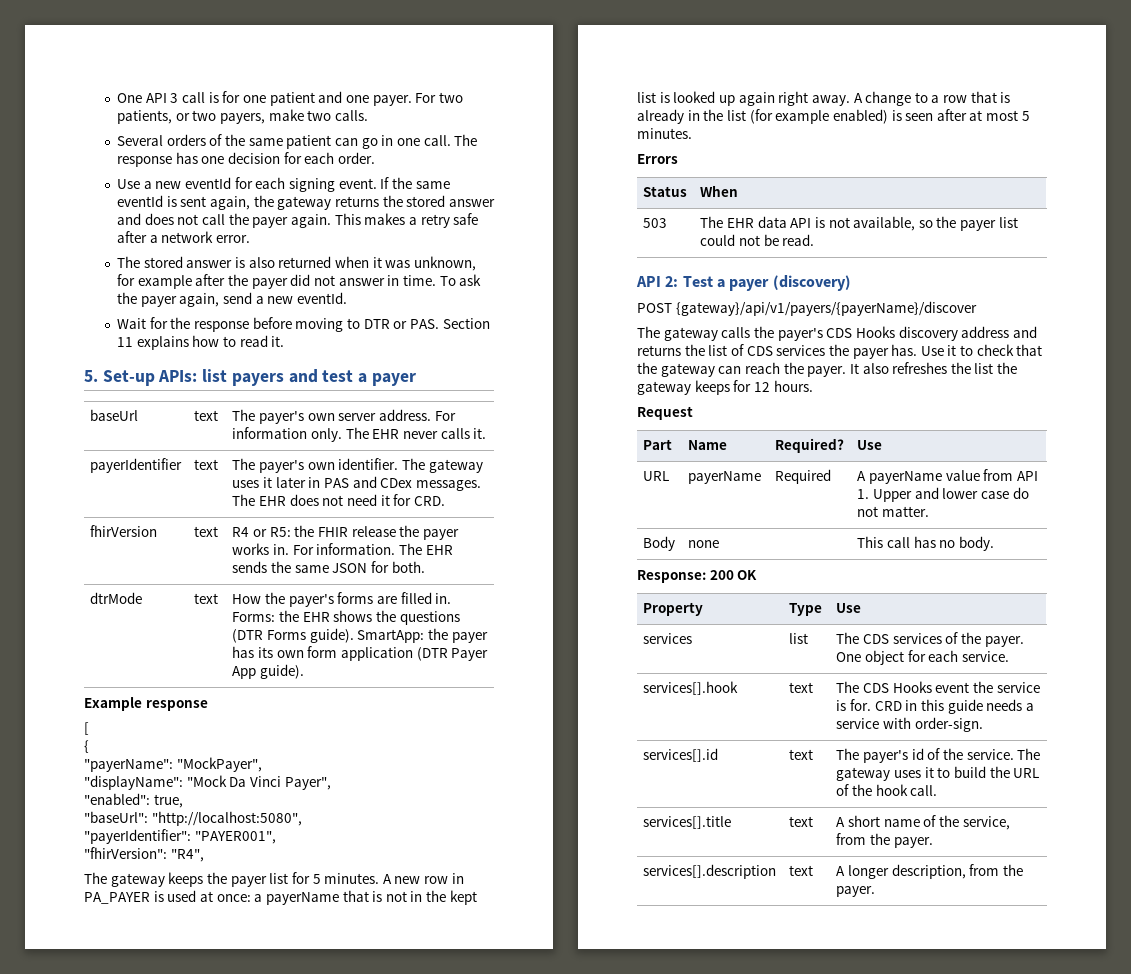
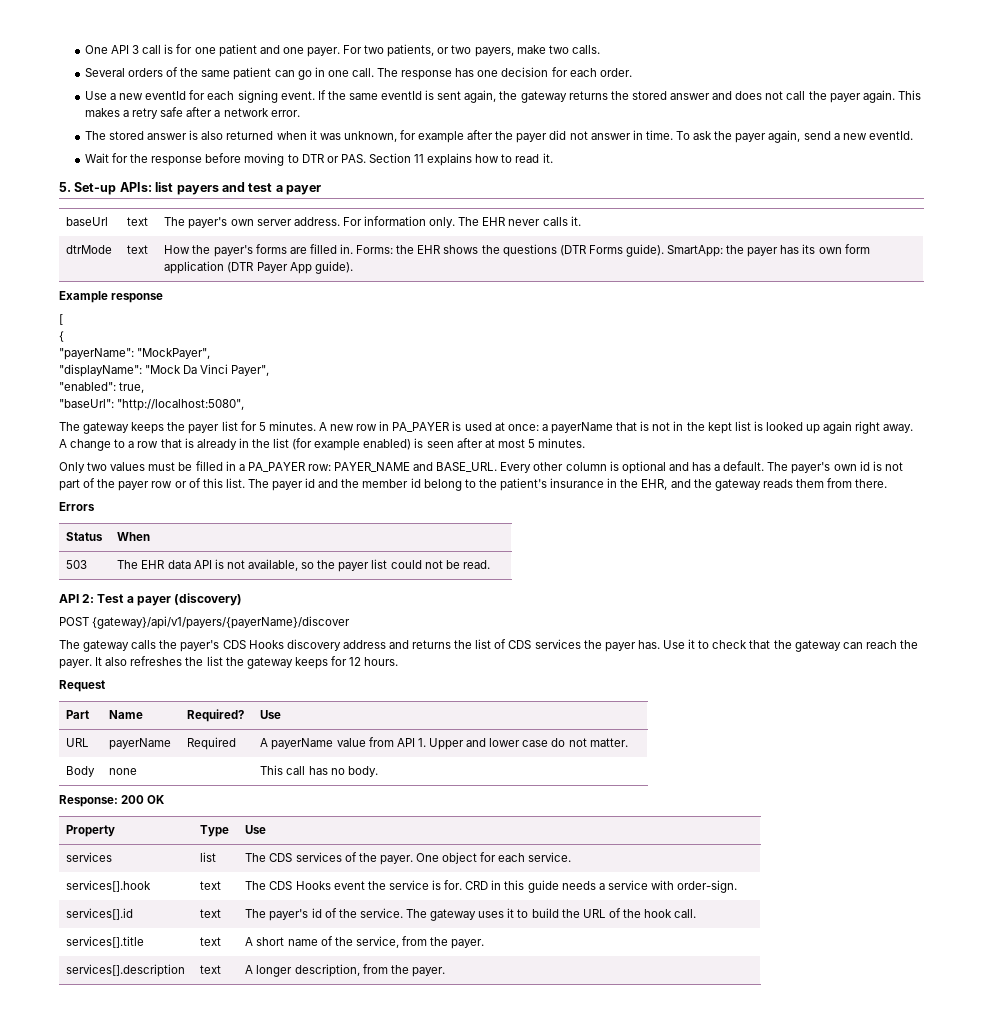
[90,458,183,473] [194,459,219,470] [232,458,483,473] [232,476,481,491] [232,494,445,506] [90,525,158,537] [194,526,219,537] [232,525,459,540] [232,543,453,555] [232,561,425,573] // payerIdentifier | text | The payer's own identifier. The gateway uses it later in PAS and CDex messages. The EHR does not need it for CRD. // fhirVersion | text | R4 or R5: the FHIR release the payer works in. For information. The EHR sends the same JSON for both. -> (581, 221) none
[84,829,276,844] [84,847,204,862] // "payerIdentifier": "PAYER001", // "fhirVersion": "R4", -> (245, 405) none
(692, 133) none -> [59,461,903,474] [59,478,888,491] // Only two values must be filled in a PA_PAYER row: PAYER_NAME and BASE_URL. Every other column is optional and has a default. The payer's own id is not part of the payer row or of this list. The payer id and the member id belong to the patient's insurance in the EHR, and the gateway reads them from there.

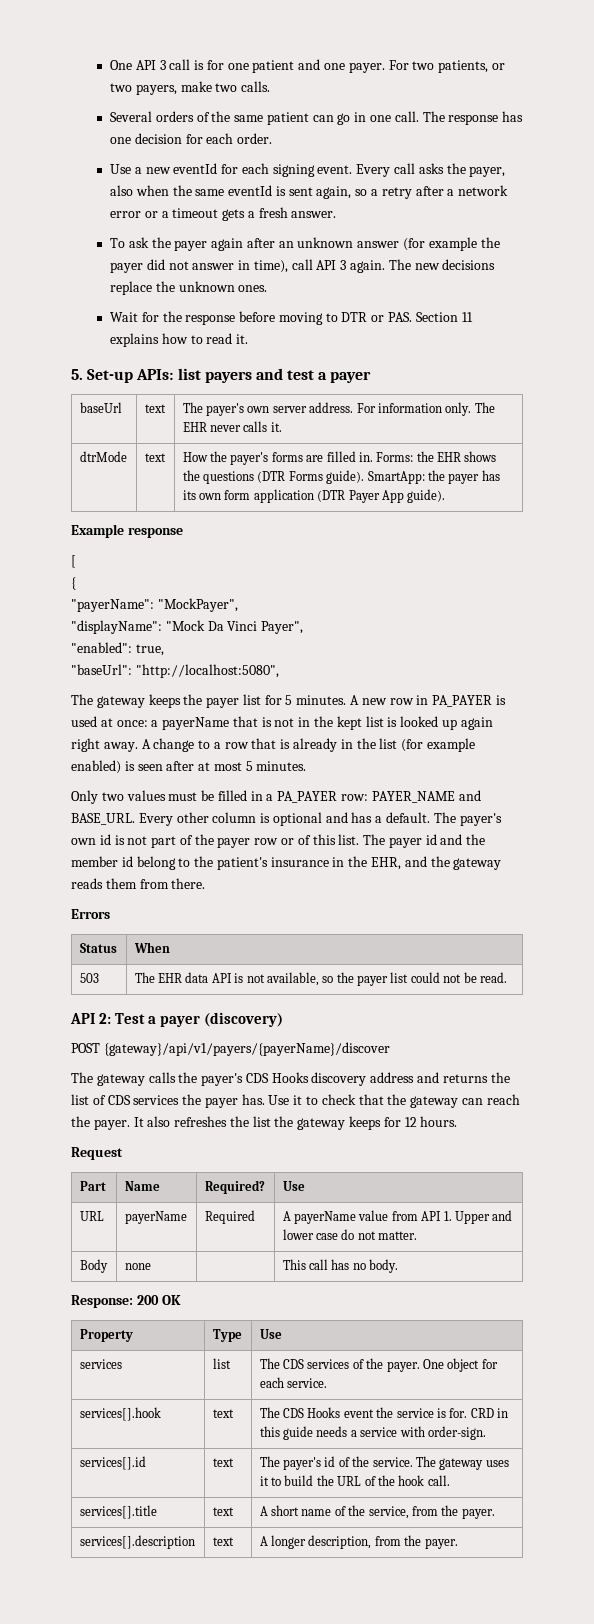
[317,90,326,100] If -> [356,163,506,177] [109,185,169,196] Every call asks the payer, also when
[499,90,921,103] [84,108,120,117] the gateway returns the stored answer and does not call the payer again. This makes -> [355,189,368,196] so
[160,107,184,117] safe -> (412, 193) none
[270,110,300,117] [84,130,494,143] error. // The stored answer is also returned when it was unknown, for example after -> [109,207,337,221] [109,237,477,251] error or a timeout gets a fresh answer. // To ask the payer again after an unknown answer (for example
[645,130,913,143] time. To ask the payer again, send a new eventId. -> [253,259,496,273] [109,281,268,295] time), call API 3 again. The new decisions replace the unknown ones.

